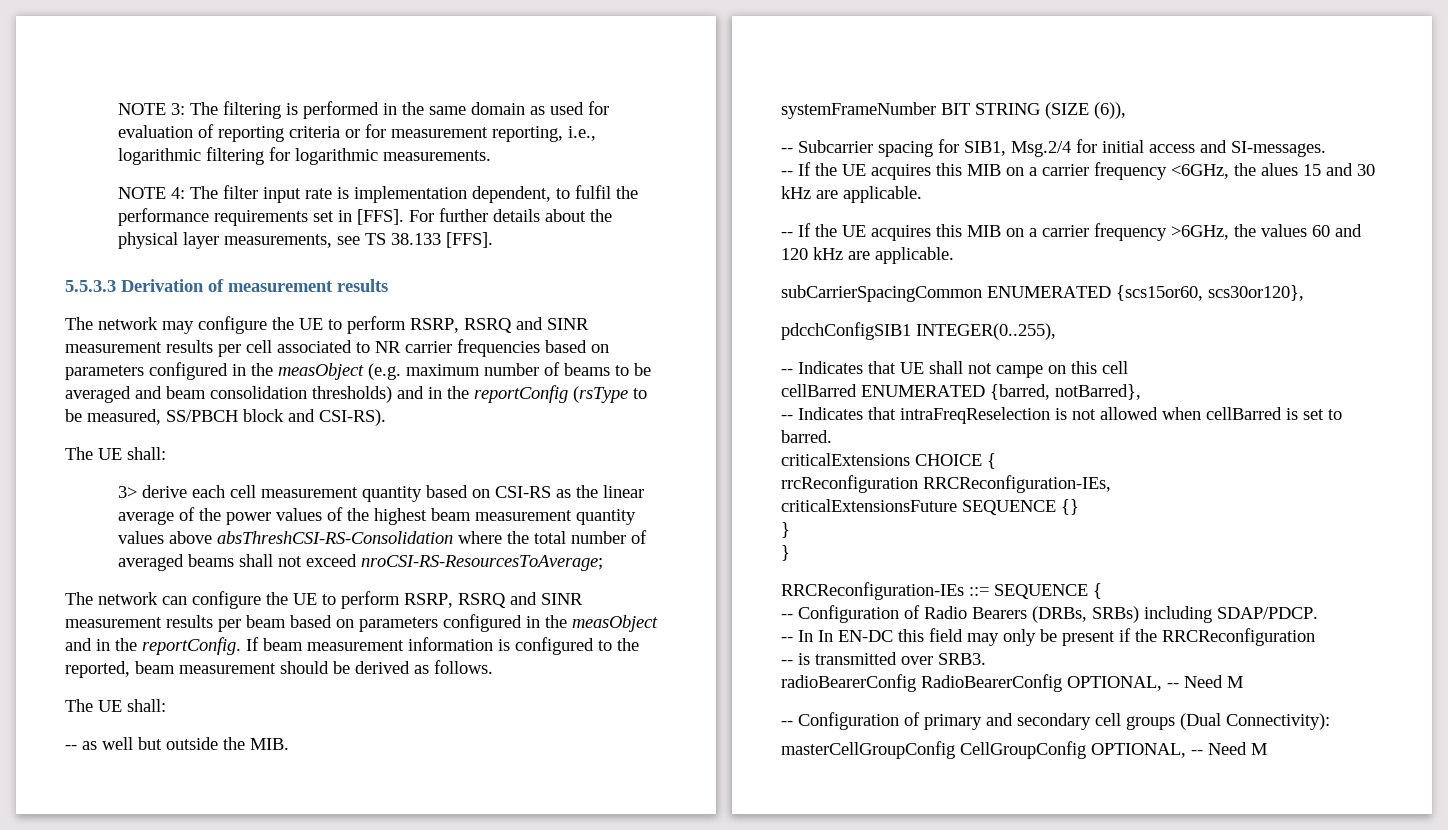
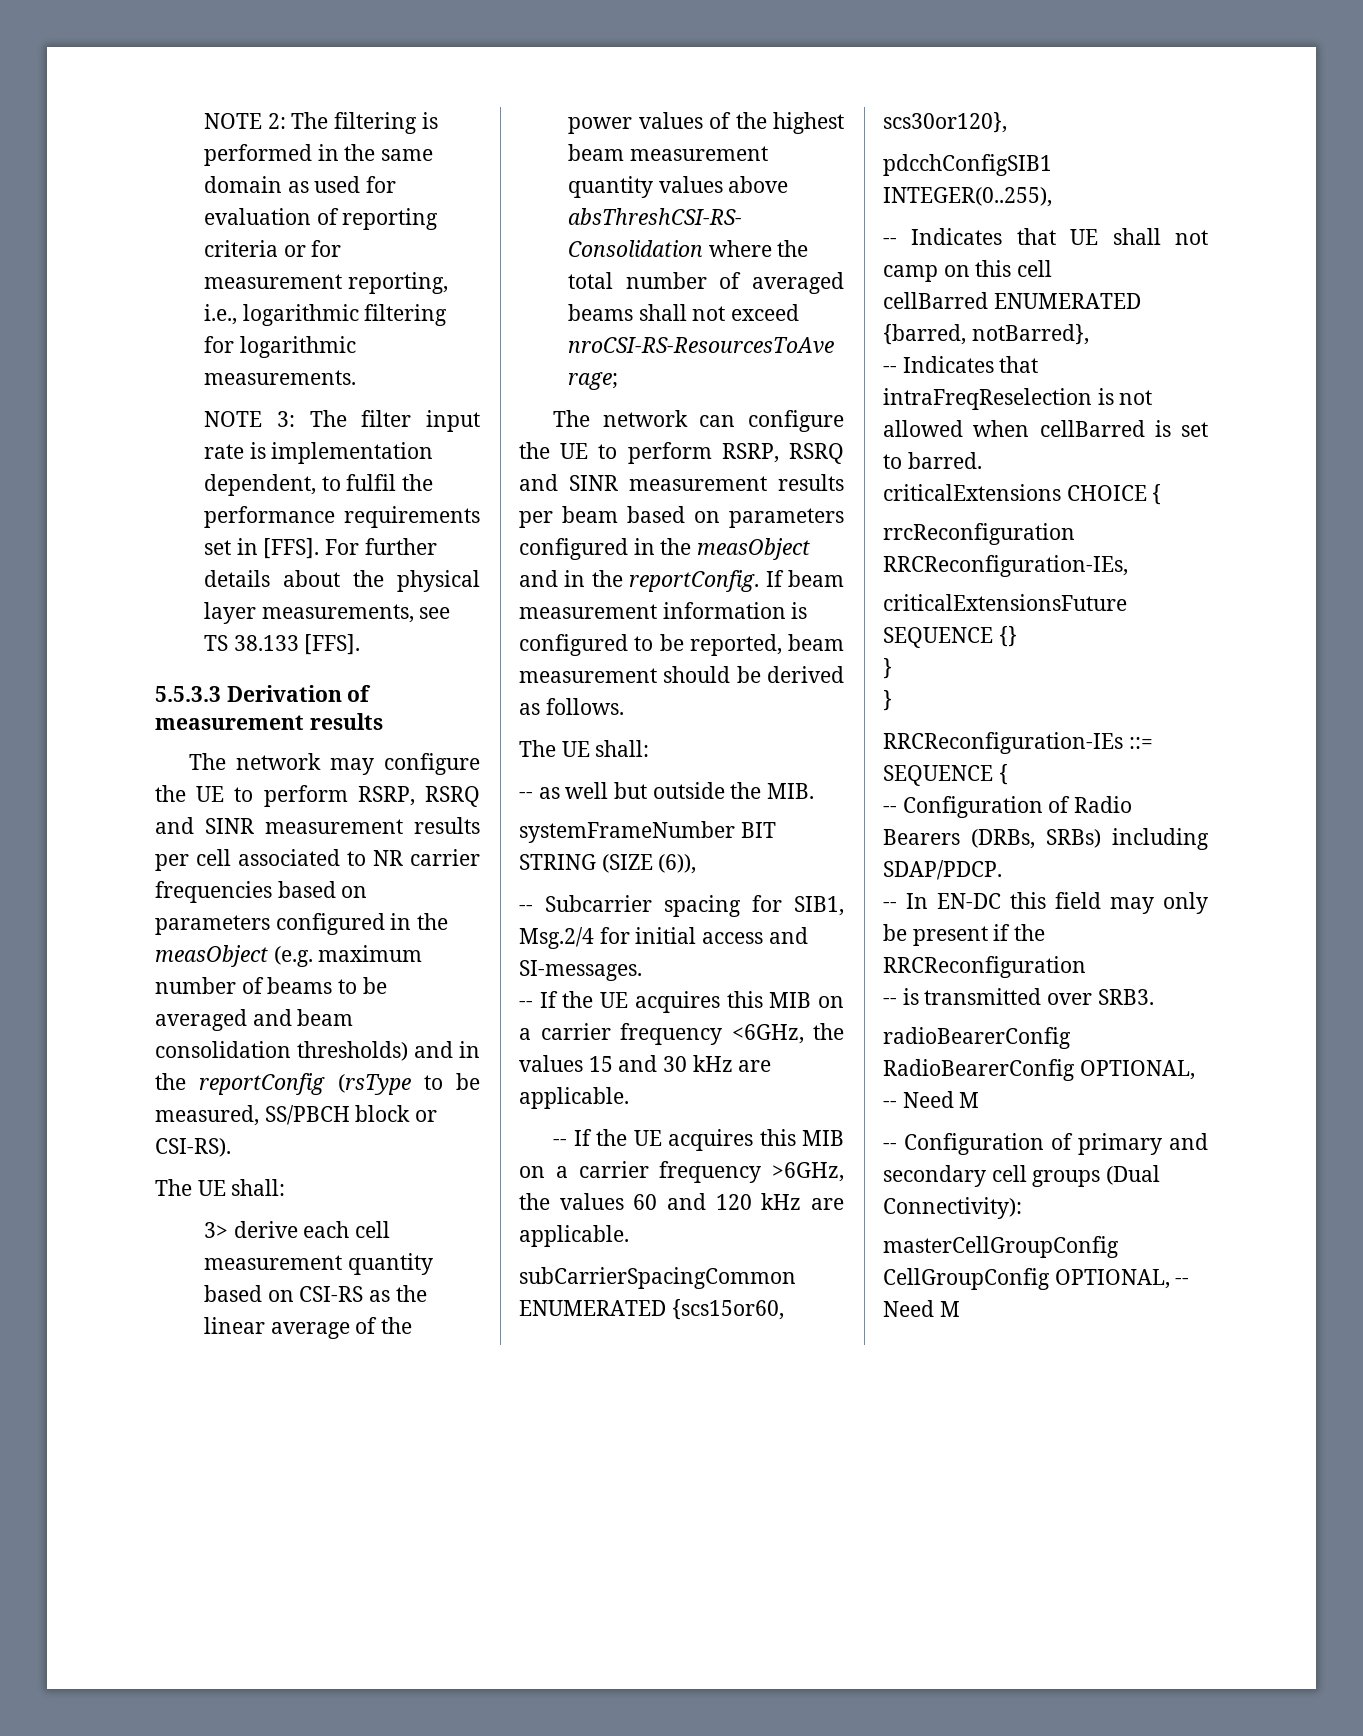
[118,103,186,115] NOTE 3: -> [204,113,286,129] NOTE 2:
[171,187,186,199] 4: -> [276,411,295,427] 3:
[288,409,315,422] and -> [415,1110,438,1122] or
[617,638,639,651] the -> [659,634,684,651] be
[1261,163,1298,176] alues -> [519,1055,583,1072] values
[996,365,1043,378] campe -> [883,265,938,282] camp
[818,630,833,642] In -> (928, 901) none

